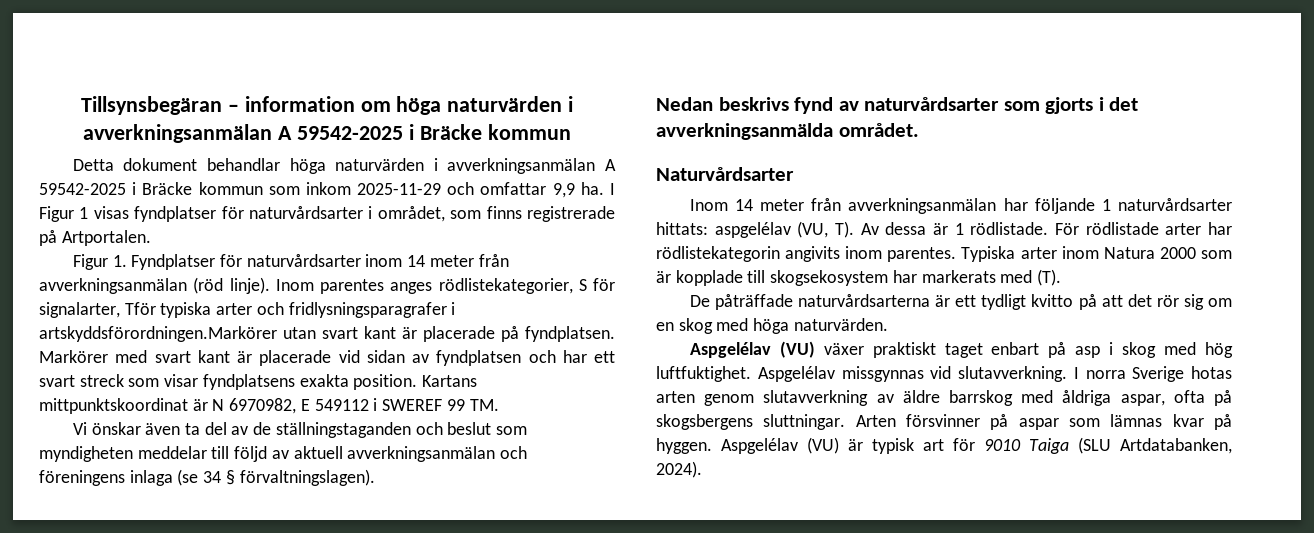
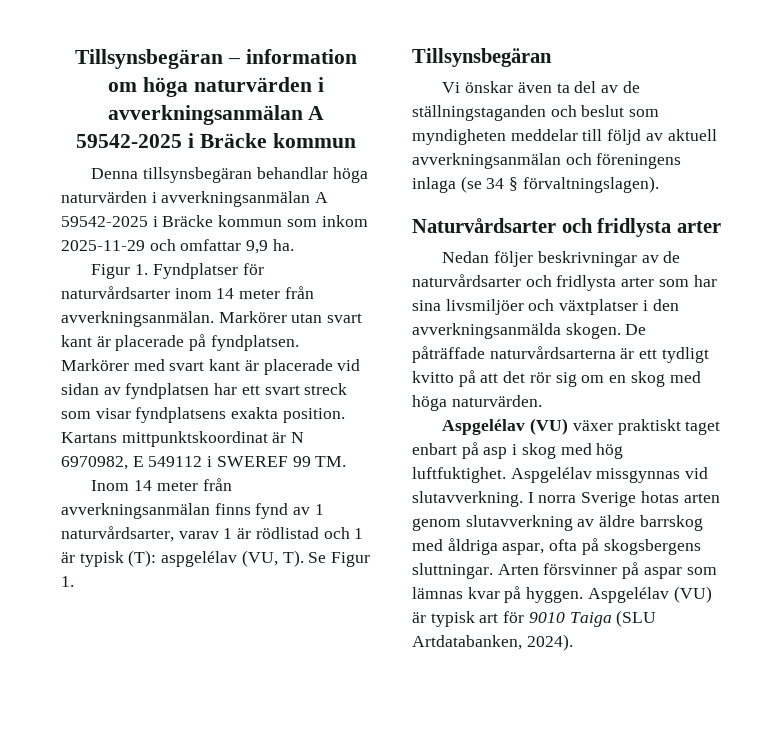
[72,158,198,171] Detta dokument -> [91,167,253,183] Denna tillsynsbegäran
[609,183,615,195] [39,206,615,222] [39,230,151,246] I Figur 1 visas fyndplatser för naturvårdsarter i området, som finns registrerade på Artportalen. -> (294, 245) none
[39,277,615,294] [39,302,456,318] [39,326,277,342] avverkningsanmälan (röd linje). Inom parentes anges rödlistekategorier, S för signalarter, Tför typiska arter och fridlysningsparagrafer i artskyddsförordningen.Markörer -> [61,311,287,327] avverkningsanmälan. Markörer
[528,350,556,363] och -> (210, 391) none
(499, 405) none -> [91,478,232,491] [61,503,324,519] [61,526,364,542] [61,550,371,567] [61,576,74,587] [412,48,552,67] // Inom 14 meter från avverkningsanmälan finns fynd av 1 naturvårdsarter, varav 1 är rödlistad och 1 är typisk (T): aspgelélav (VU, T). Se Figur 1. // Tillsynsbegäran
[656,97,1139,114] [656,123,919,140] [656,167,794,181] [689,198,1232,214] [656,221,1232,238] [656,246,1232,262] [656,269,1062,286] Nedan beskrivs fynd av naturvårdsarter som gjorts i det avverkningsanmälda området. // Naturvårdsarter // Inom 14 meter från avverkningsanmälan har följande 1 naturvårdsarter hittats: aspgelélav (VU, T). Av dessa är 1 rödlistade. För rödlistade arter har rödlistekategorin angivits inom parentes. Typiska arter inom Natura 2000 som är kopplade till skogsekosystem har markerats med (T). // -> [412,218,721,237] [442,251,681,267] [412,274,717,291] [412,299,679,315] [412,323,621,339] Naturvårdsarter och fridlysta arter // Nedan följer beskrivningar av de naturvårdsarter och fridlysta arter som har sina livsmiljöer och växtplatser i den avverkningsanmälda skogen.

